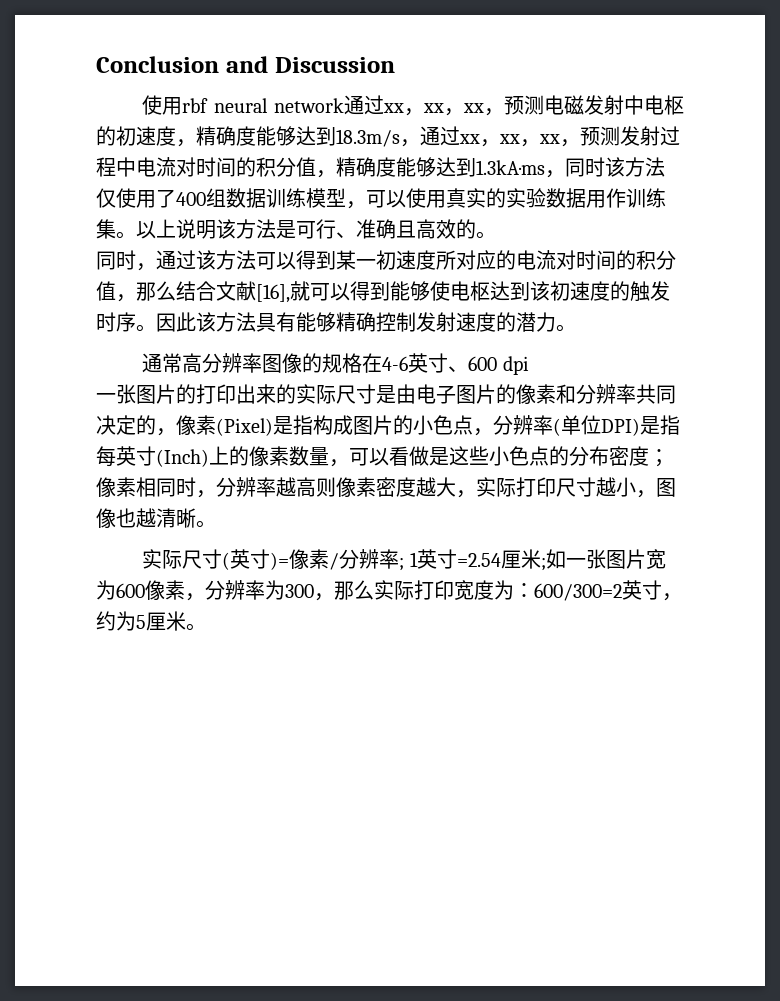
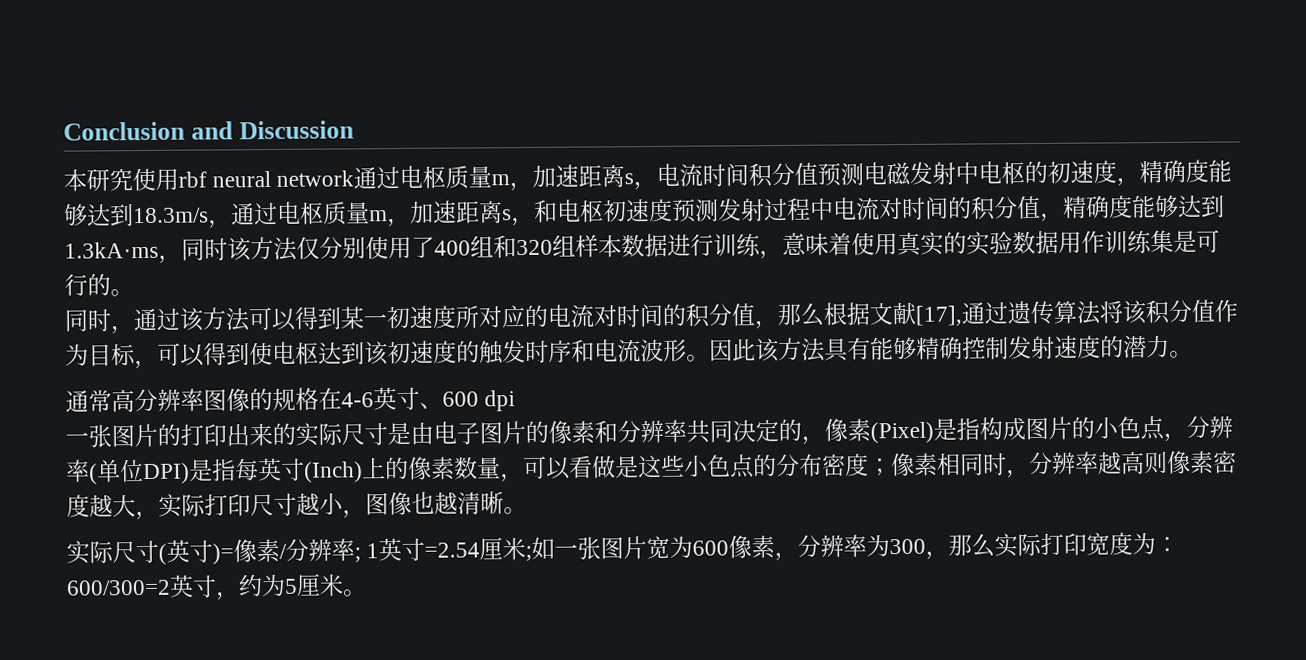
(395, 65) none -> [63,168,133,192] 本研究
[383,103,505,116] xx，xx，xx， -> [399,162,819,192] 电枢质量m，加速距离s，电流时间积分值
[459,134,580,147] xx，xx，xx， -> [276,198,673,228] 电枢质量m，加速距离s，和电枢初速度
(116, 198) none -> [319,236,366,260] 分别
[226,188,406,209] 数据训练模型，可以 -> [493,232,852,260] 和320组样本数据进行训练，意味着
[116,219,456,239] 。以上说明该方法是可行、准确且高效 -> [1173,229,1220,253] [64,273,88,297] 是可行
[176,281,430,303] 结合文献[16],就可以得到能够 -> [823,299,1238,326] [65,342,250,370] 根据文献[17],通过遗传算法将该积分值作为目标，可以得到
(136, 322) none -> [571,338,687,363] 和电流波形

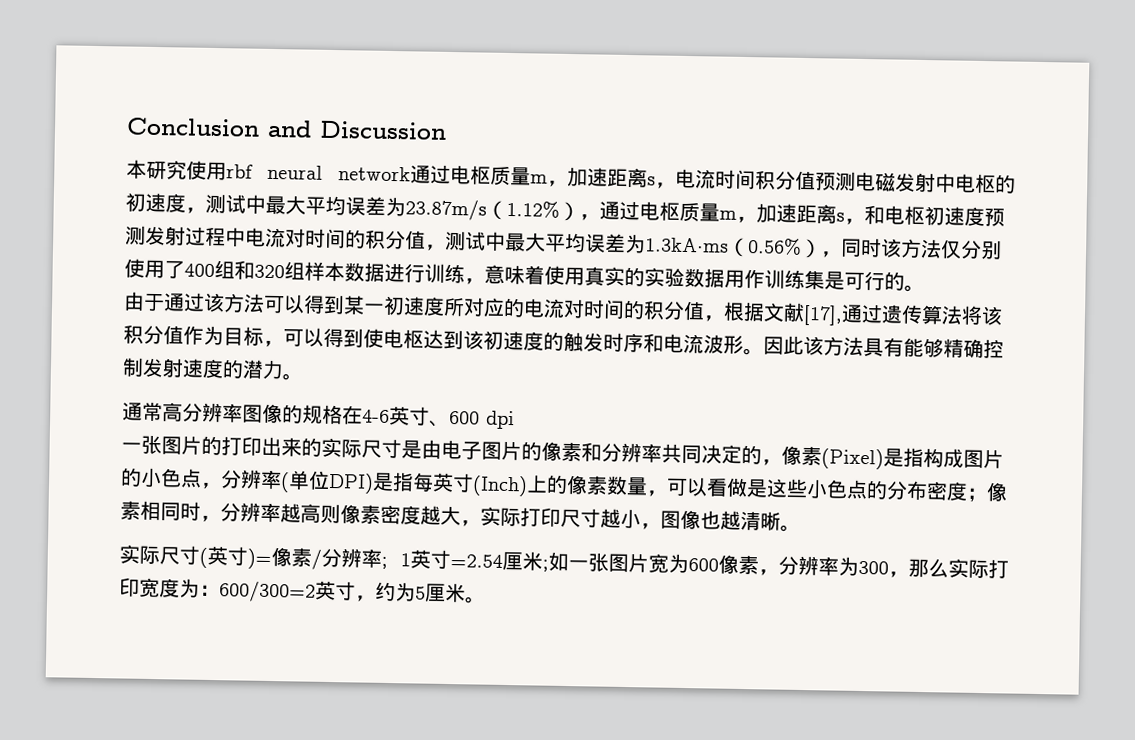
[1139,159,1233,184] [63,203,209,227] 精确度能够达到18.3m/s -> [205,193,580,222] 测试中最大平均误差为23.87m/s（1.12%）
[1062,194,1225,219] [64,241,159,259] 精确度能够达到1.3kA·ms -> [445,230,822,259] 测试中最大平均误差为1.3kA·ms（0.56%）
[64,308,135,335] 同时， -> [123,291,165,312] 由于
[777,302,824,327] 那么 -> (724, 318) none

